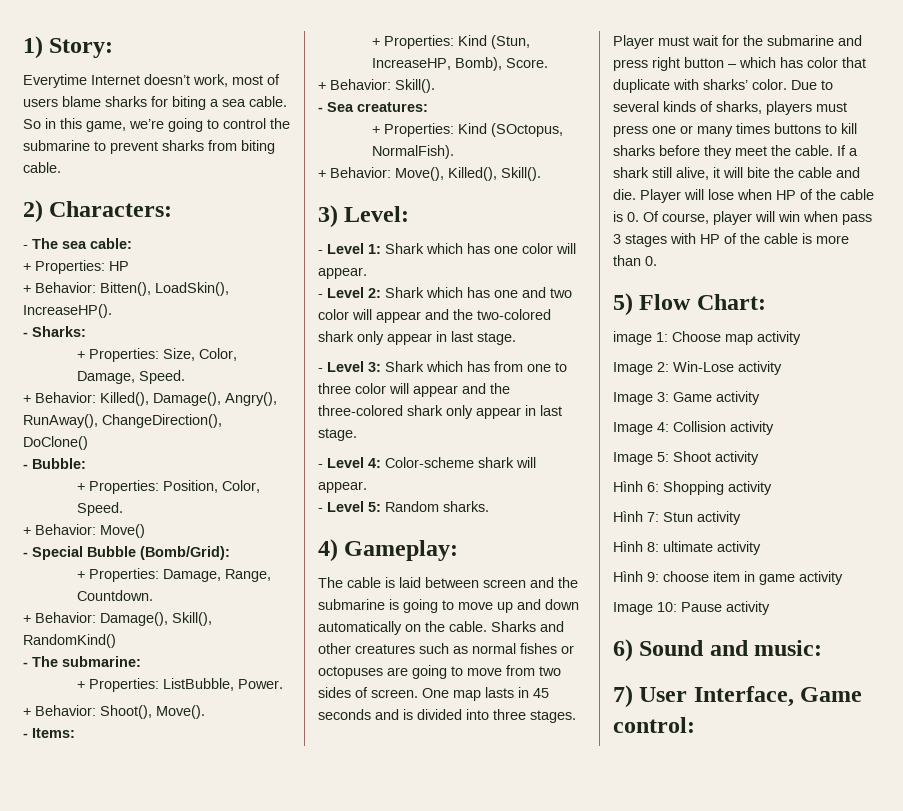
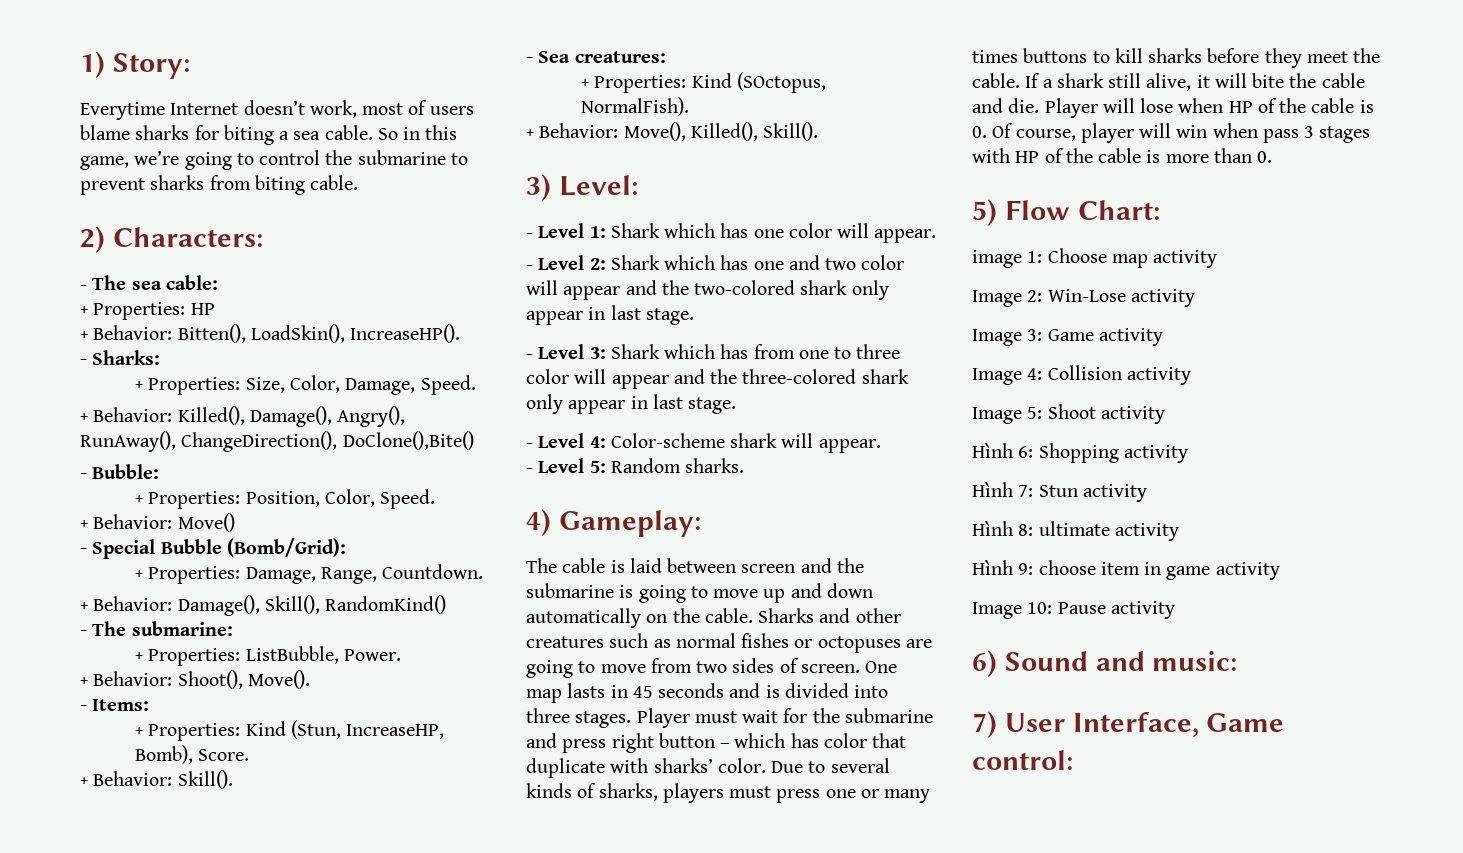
[23,436,88,450] DoClone() -> [342,431,474,450] DoClone(),Bite()

